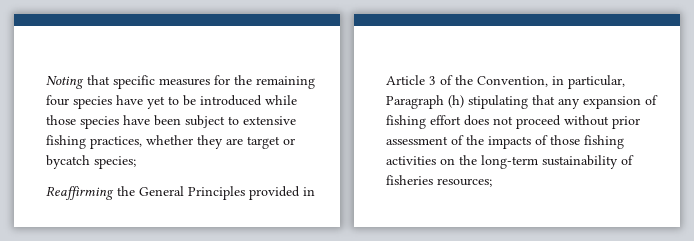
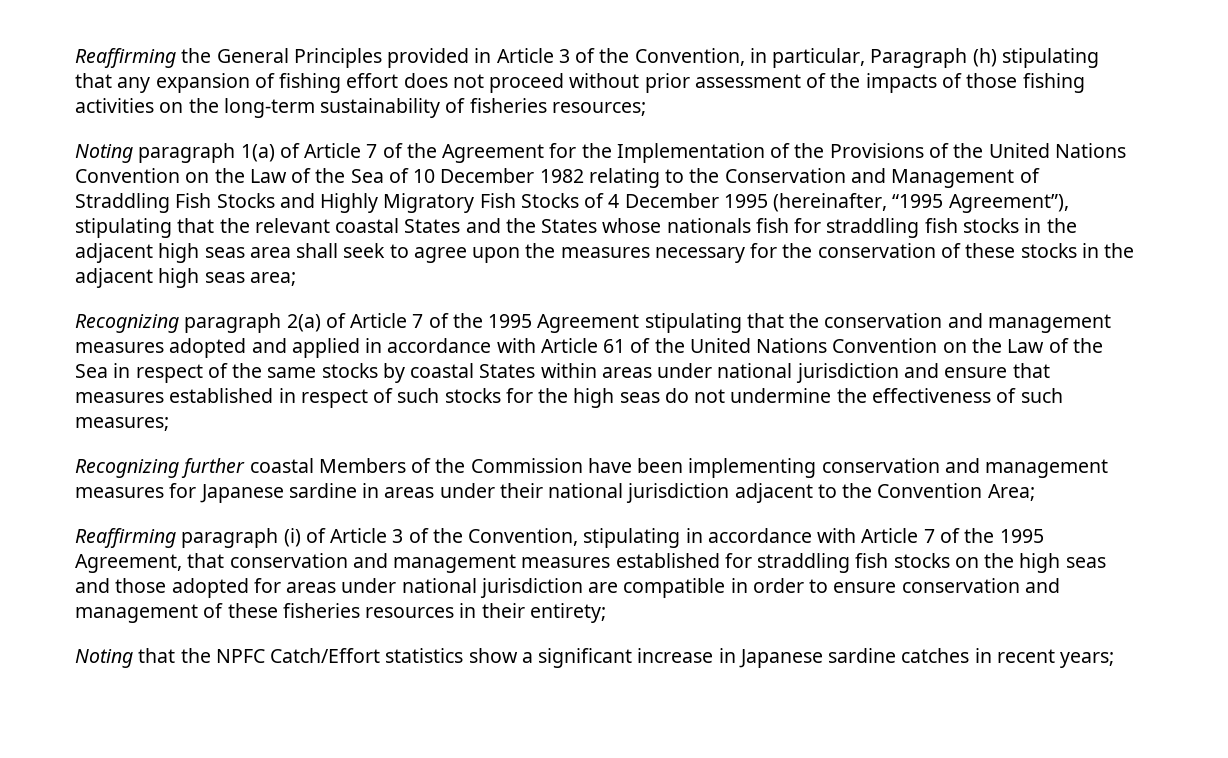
[46,75,315,89] [46,95,297,109] [46,115,296,129] [46,135,295,149] [46,155,136,169] Noting that specific measures for the remaining four species have yet to be introduced while those species have been subject to extensive fishing practices, whether they are target or bycatch species; // -> (75, 58) none
(492, 182) none -> [75,143,1126,163] [75,168,1040,188] [75,193,1069,213] [75,218,1077,238] [75,243,1135,263] [75,268,296,288] [75,313,1111,333] [75,338,1103,358] [75,363,1050,383] [75,388,1063,408] [75,417,169,431] [75,458,1109,478] [75,483,1035,503] [75,528,1044,548] [75,553,1106,573] [75,578,1060,598] [75,603,606,623] [75,648,1115,668] // Noting paragraph 1(a) of Article 7 of the Agreement for the Implementation of the Provisions of the United Nations Convention on the Law of the Sea of 10 December 1982 relating to the Conservation and Management of Straddling Fish Stocks and Highly Migratory Fish Stocks of 4 December 1995 (hereinafter, “1995 Agreement”), stipulating that the relevant coastal States and the States whose nationals fish for straddling fish stocks in the adjacent high seas area shall seek to agree upon the measures necessary for the conservation of these stocks in the adjacent high seas area; // Recognizing paragraph 2(a) of Article 7 of the 1995 Agreement stipulating that the conservation and management measures adopted and applied in accordance with Article 61 of the United Nations Convention on the Law of the Sea in respect of the same stocks by coastal States within areas under national jurisdiction and ensure that measures established in respect of such stocks for the high seas do not undermine the effectiveness of such measures; // Recognizing further coastal Members of the Commission have been implementing conservation and management measures for Japanese sardine in areas under their national jurisdiction adjacent to the Convention Area; // Reaffirming paragraph (i) of Article 3 of the Convention, stipulating in accordance with Article 7 of the 1995 Agreement, that conservation and management measures established for straddling fish stocks on the high seas and those adopted for areas under national jurisdiction are compatible in order to ensure conservation and management of these fisheries resources in their entirety; // Noting that the NPFC Catch/Effort statistics show a significant increase in Japanese sardine catches in recent years;

